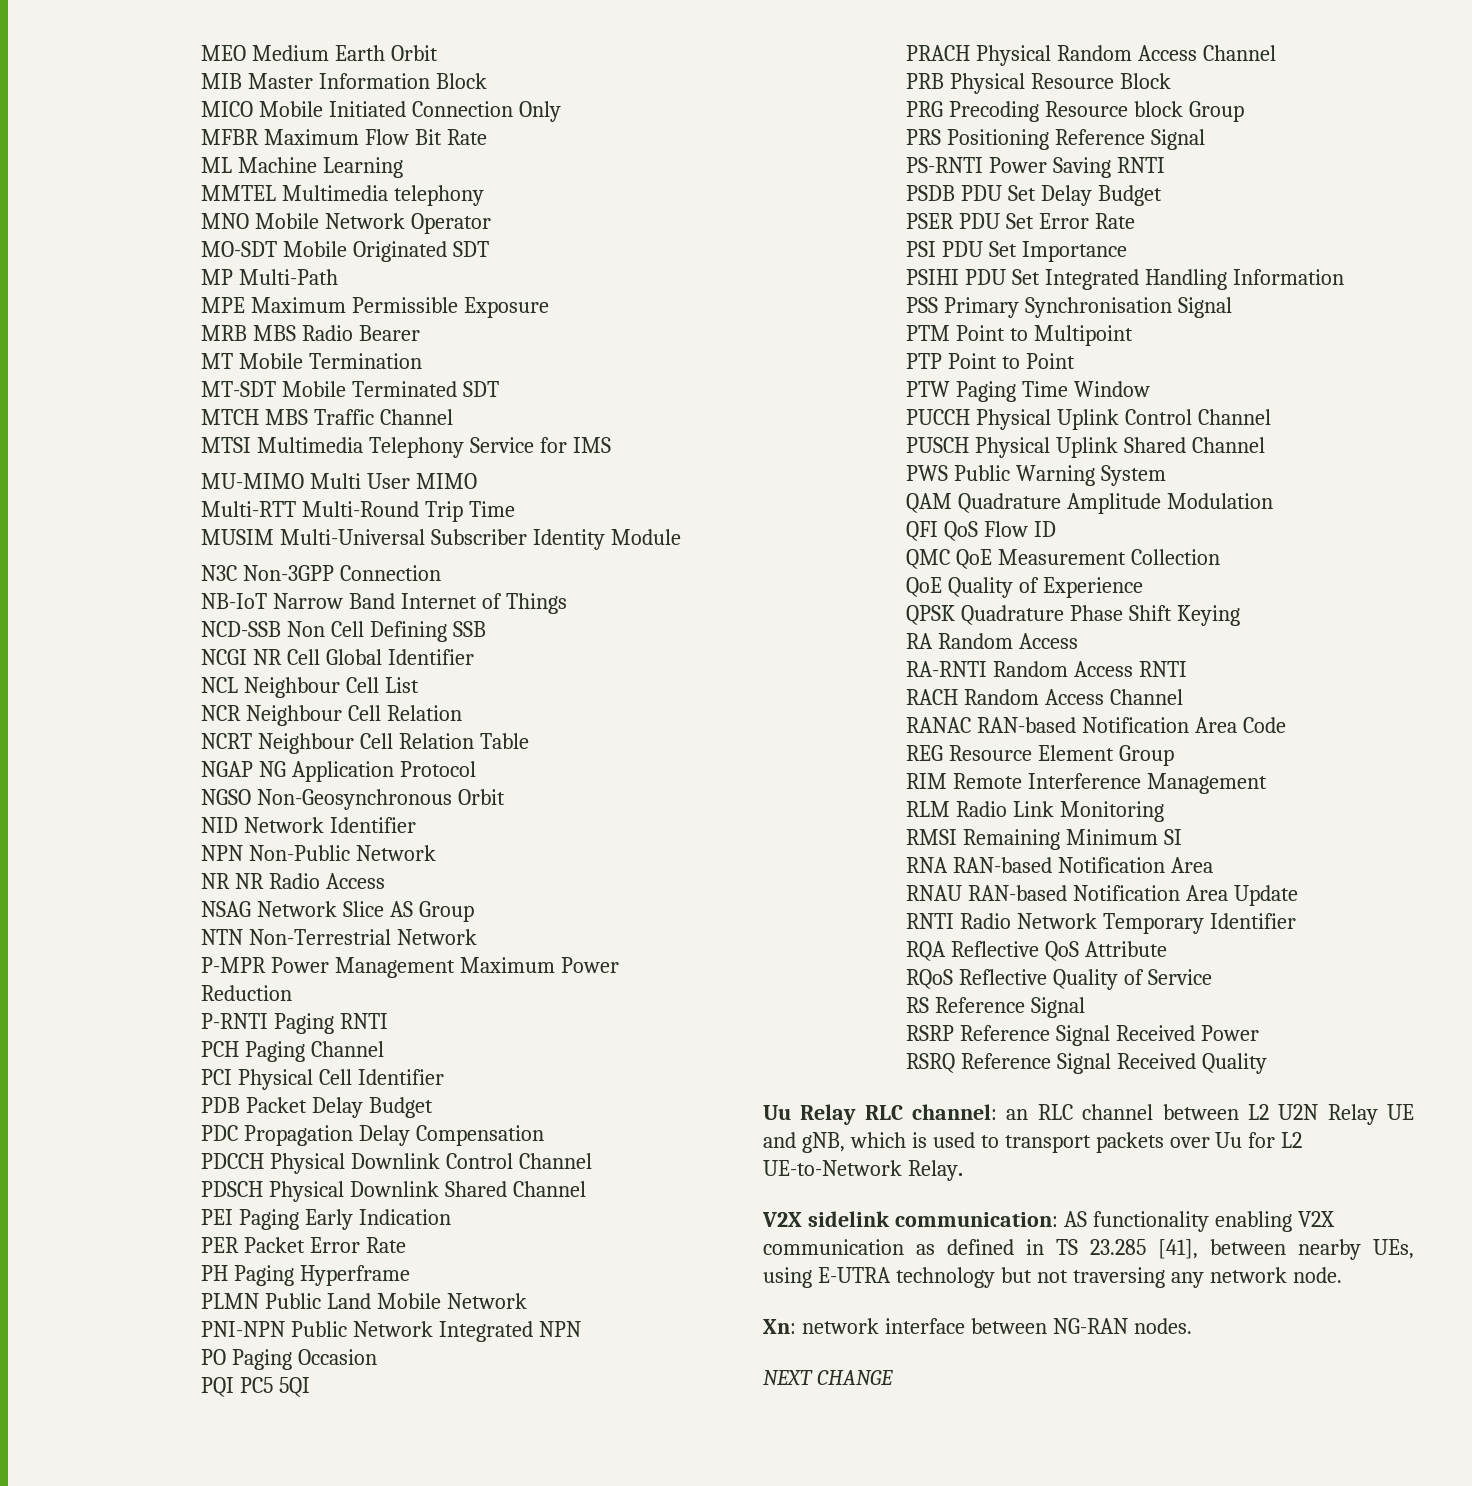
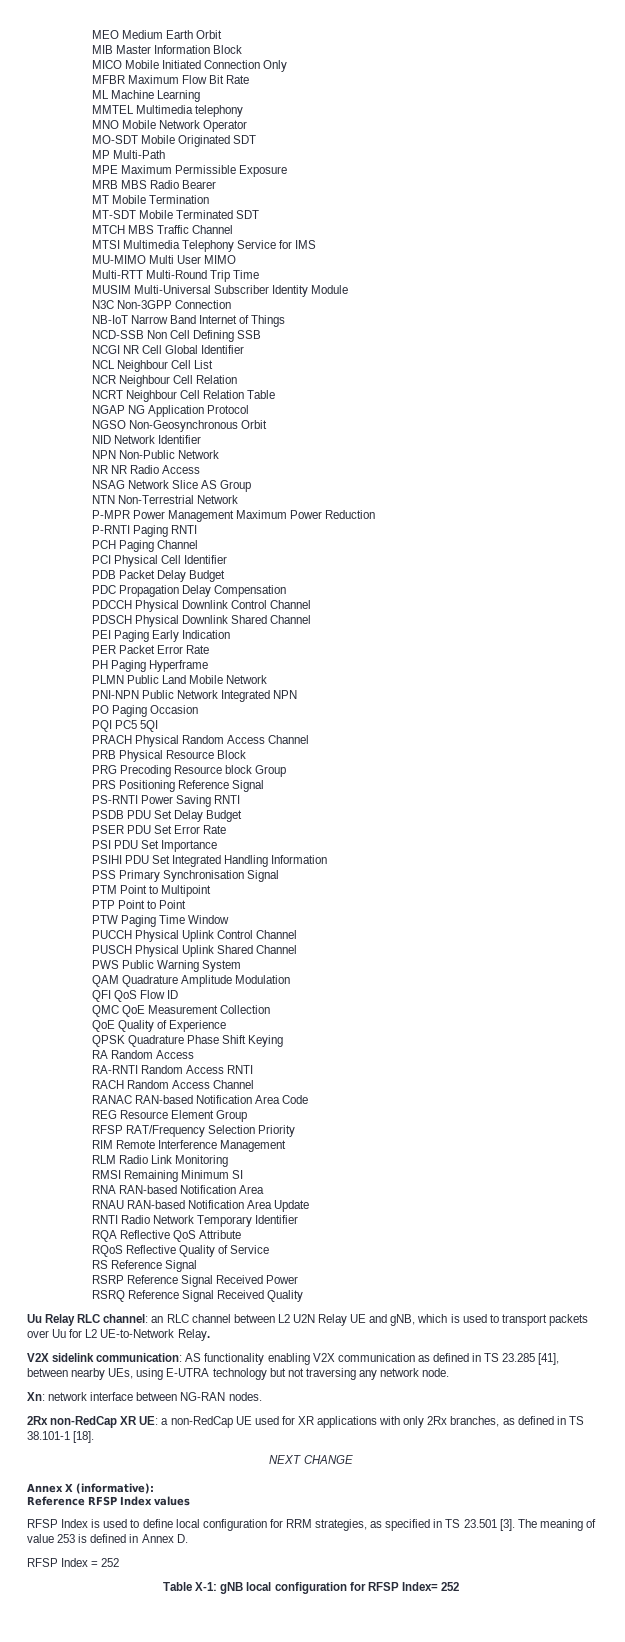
(1174, 755) none -> [91,1125,296,1137] // RFSP RAT/Frequency Selection Priority
[763,1370,893,1385] NEXT CHANGE -> [27,1416,584,1428] [27,1431,95,1443] [269,1455,353,1464] [27,1483,154,1494] [27,1496,190,1506] [27,1519,596,1531] [27,1534,188,1543] [27,1558,120,1567] [163,1582,459,1594] 2Rx non-RedCap XR UE: a non-RedCap UE used for XR applications with only 2Rx branches, as defined in TS 38.101-1 [18]. // NEXT CHANGE // Annex X (informative): // Reference RFSP Index values // RFSP Index is used to define local configuration for RRM strategies, as specified in TS 23.501 [3]. The meaning of value 253 is defined in Annex D. // RFSP Index = 252 // Table X-1: gNB local configuration for RFSP Index= 252

